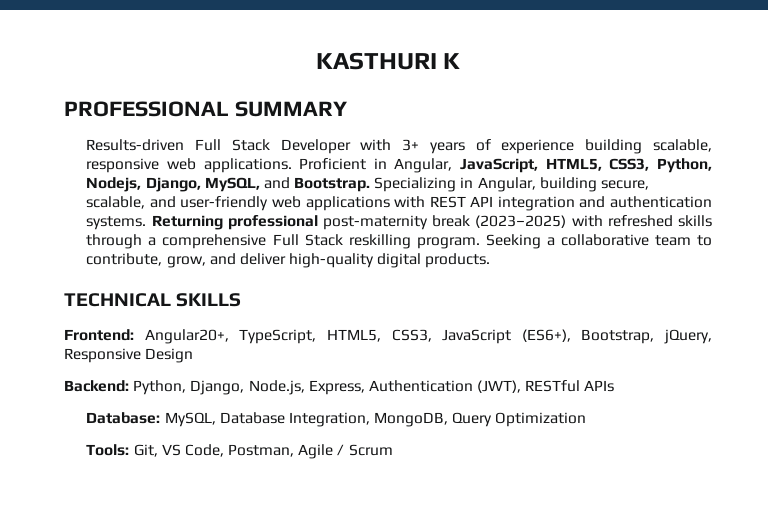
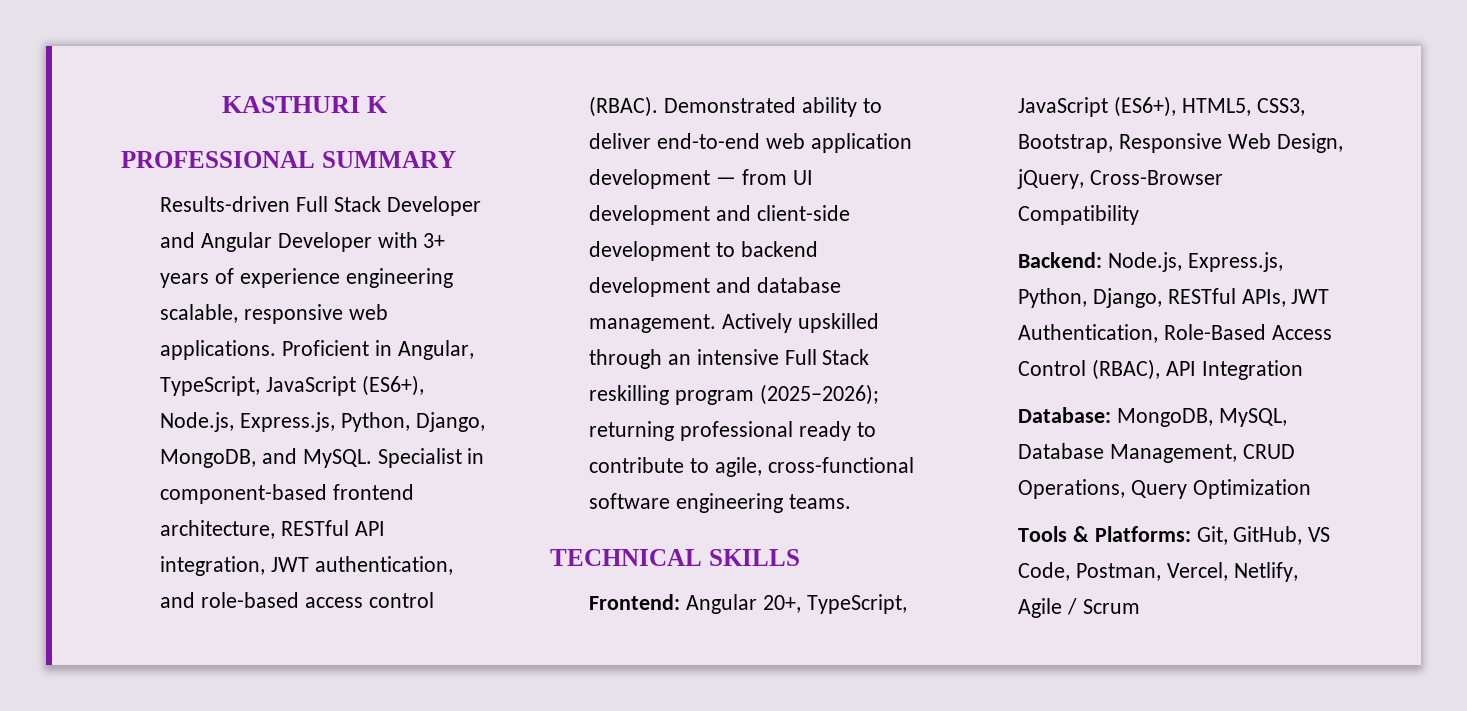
(351, 146) none -> [160,232,372,252] and Angular Developer
[585,139,643,154] building -> [345,268,453,288] engineering
[460,158,712,173] [86,177,650,192] [86,196,712,211] [86,215,713,230] [86,234,712,249] [86,253,491,268] [64,293,242,307] [64,329,712,344] [64,348,194,363] [64,380,615,395] JavaScript, HTML5, CSS3, Python, Nodejs, Django, MySQL, and Bootstrap. Specializing in Angular, building secure, scalable, and user-friendly web applications with REST API integration and authentication systems. Returning professional post-maternity break (2023–2025) with refreshed skills through a comprehensive Full Stack reskilling program. Seeking a collaborative team to contribute, grow, and deliver high-quality digital products. // TECHNICAL SKILLS // Frontend: Angular20+, TypeScript, HTML5, CSS3, JavaScript (ES6+), Bootstrap, jQuery, Responsive Design // Backend: Python, Django, Node.js, Express, Authentication (JWT), RESTful APIs -> [160,375,424,396] [160,412,485,432] [160,448,485,468] [160,484,414,504] [160,520,385,539] [160,556,453,576] [160,592,434,608] [589,96,882,117] [589,133,912,153] [589,169,813,189] [589,205,850,225] [589,241,818,261] [589,277,841,297] [589,313,879,333] [589,349,870,369] [589,384,879,405] [589,421,876,441] [589,457,914,477] [589,493,851,513] [550,549,800,566] [589,594,907,614] [1018,96,1305,117] [1018,133,1343,153] [1017,169,1223,189] [1018,205,1140,225] [1018,252,1283,272] [1018,288,1330,308] [1018,324,1332,343] [1018,359,1303,380] TypeScript, JavaScript (ES6+), Node.js, Express.js, Python, Django, MongoDB, and MySQL. Specialist in component-based frontend architecture, RESTful API integration, JWT authentication, and role-based access control (RBAC). Demonstrated ability to deliver end-to-end web application development — from UI development and client-side development to backend development and database management. Actively upskilled through an intensive Full Stack reskilling program (2025–2026); returning professional ready to contribute to agile, cross-functional software engineering teams. // TECHNICAL SKILLS // Frontend: Angular 20+, TypeScript, JavaScript (ES6+), HTML5, CSS3, Bootstrap, Responsive Web Design, jQuery, Cross-Browser Compatibility // Backend: Node.js, Express.js, Python, Django, RESTful APIs, JWT Authentication, Role-Based Access Control (RBAC), API Integration
(161, 418) none -> [1116,408,1213,427] MongoDB,
[288,412,449,427] Integration, MongoDB, -> [1109,444,1295,463] [1018,479,1126,499] Management, CRUD Operations,
[86,444,158,457] Tools: Git, -> [1018,526,1303,545] Tools & Platforms: Git, GitHub,
(295, 450) none -> [1166,562,1298,582] Vercel, Netlify,

